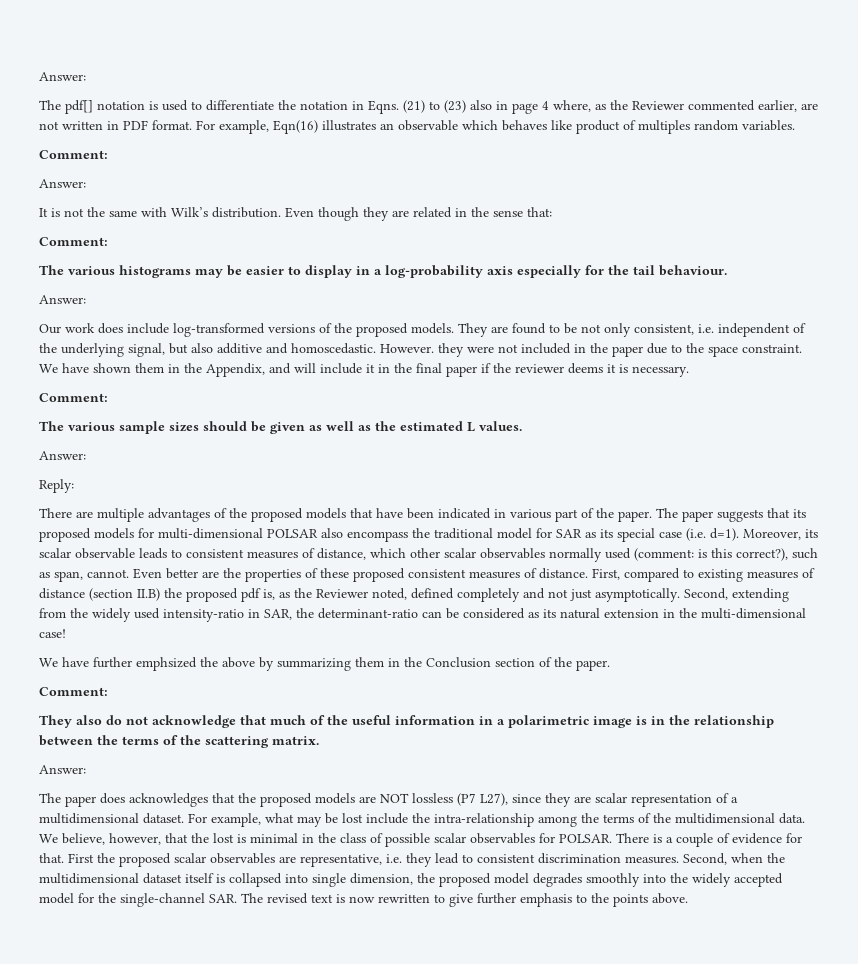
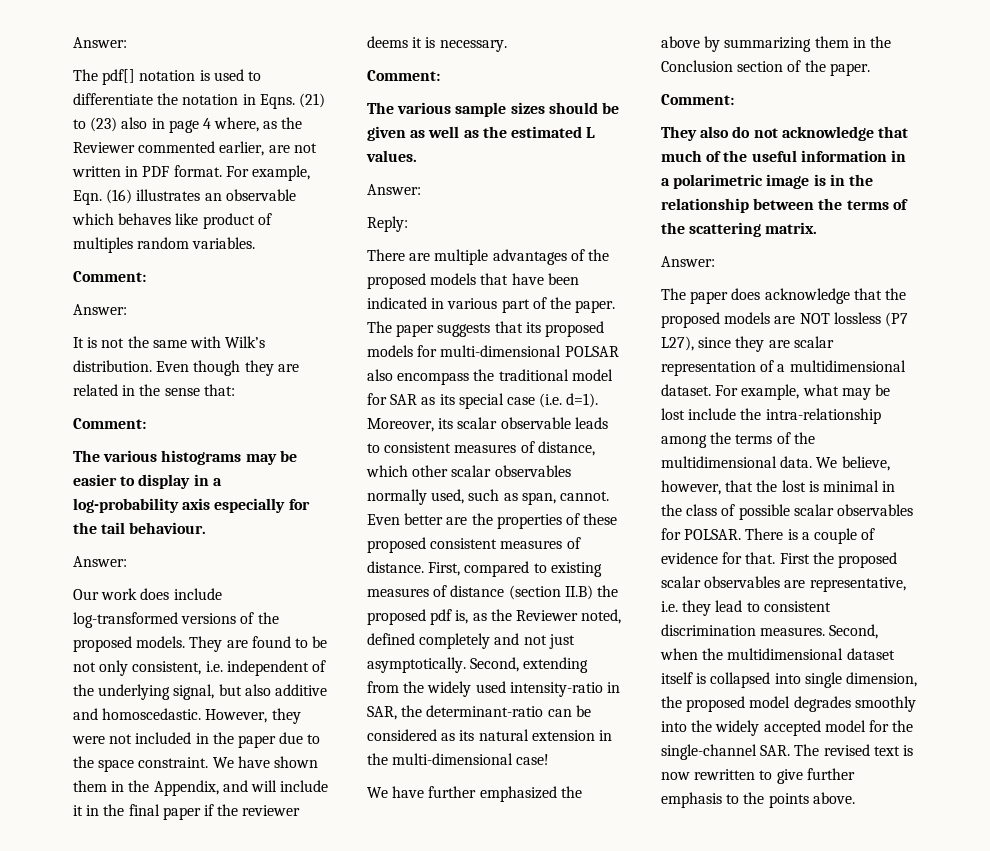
[273,120,318,134] Eqn(16) -> [73,189,133,205] Eqn. (16)
[380,344,434,353] However. -> [205,709,268,723] However,
[605,548,788,561] used (comment: is this correct?), -> [431,489,465,504] used,
[136,657,197,671] emphsized -> [479,786,557,802] emphasized
[129,793,208,807] acknowledges -> [764,288,850,304] acknowledge

